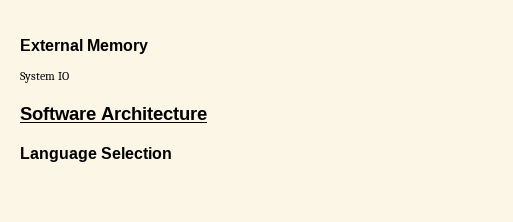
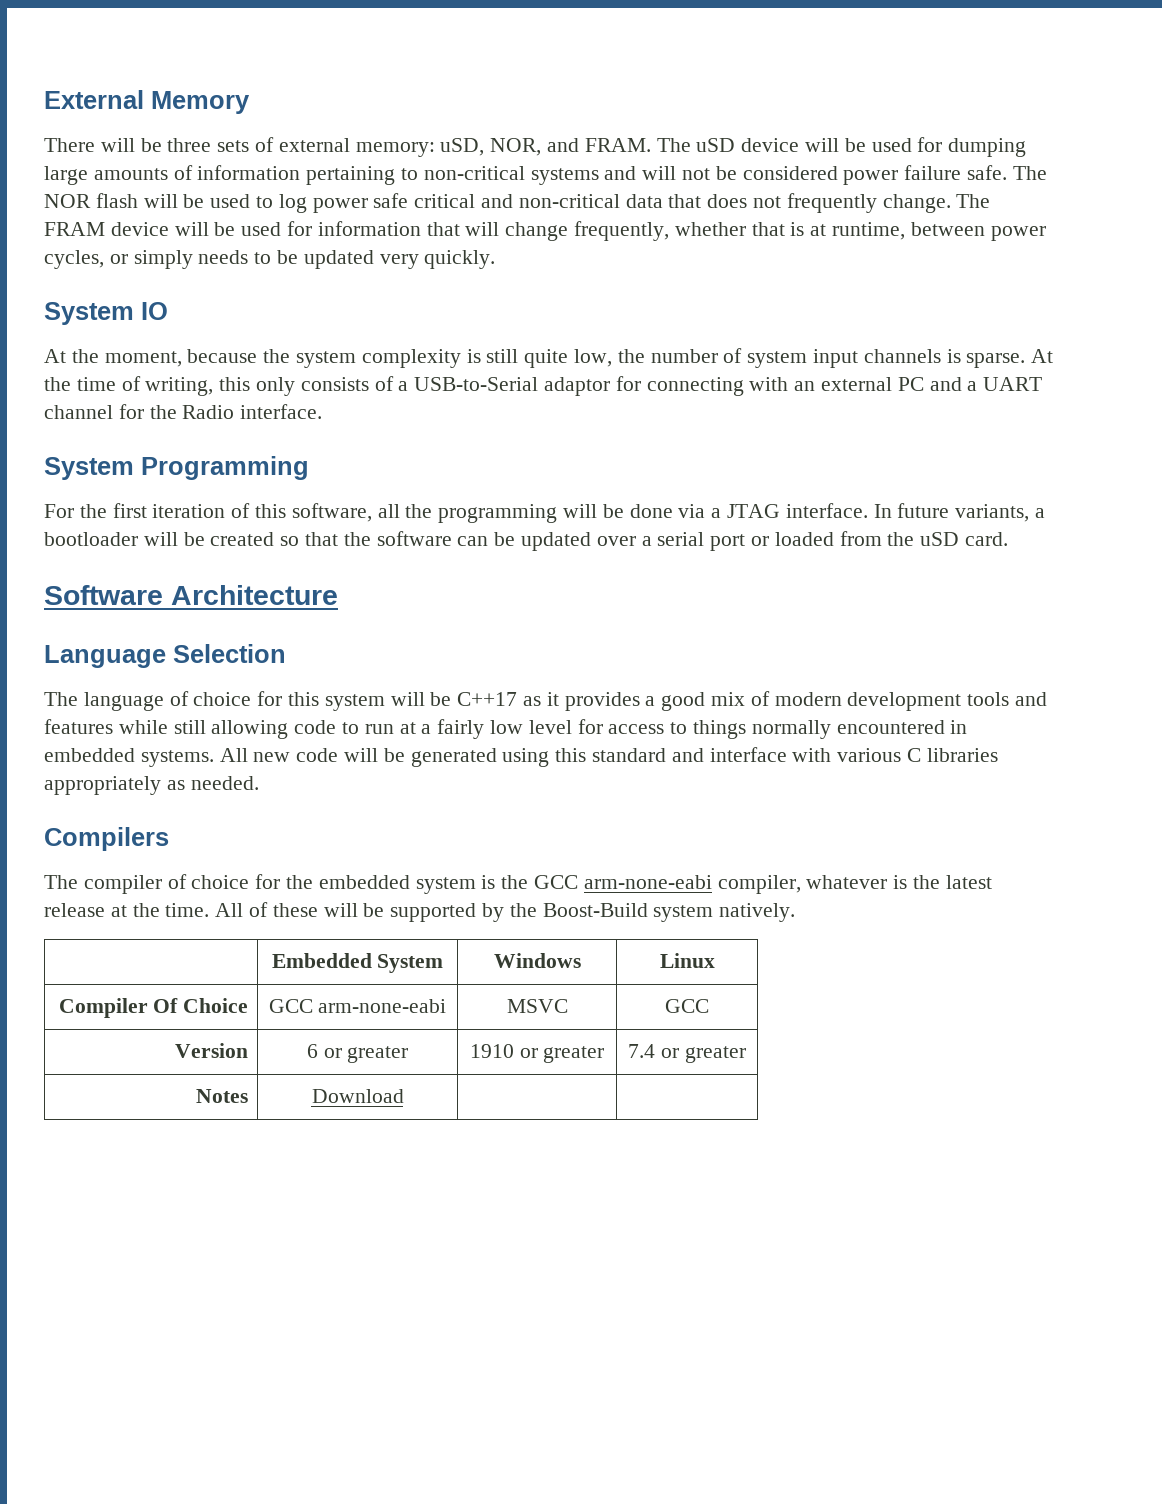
[20,72,70,83] [20,107,207,120] [20,147,173,162] System IO // Software Architecture // Language Selection -> [44,137,1027,157] [44,165,1047,185] [44,193,991,213] [44,221,1046,241] [44,250,496,269] [44,302,168,325] [44,348,1054,368] [44,376,1043,396] [44,404,323,419] [44,456,309,480] [44,503,1046,523] [44,531,1009,551] [44,585,338,605] [44,644,286,668] [44,691,1048,711] [44,719,968,739] [44,747,998,767] [44,776,259,795] [44,827,169,851] [44,874,992,894] [44,902,796,922] [271,953,444,973] [493,953,581,968] [659,953,715,968] [58,998,249,1018] [268,999,447,1013] [506,999,568,1013] [665,999,709,1013] [175,1043,249,1058] [306,1044,409,1063] [469,1044,605,1063] [628,1044,746,1063] [196,1089,249,1103] [311,1089,404,1103] There will be three sets of external memory: uSD, NOR, and FRAM. The uSD device will be used for dumping large amounts of information pertaining to non-critical systems and will not be considered power failure safe. The NOR flash will be used to log power safe critical and non-critical data that does not frequently change. The FRAM device will be used for information that will change frequently, whether that is at runtime, between power cycles, or simply needs to be updated very quickly. // System IO // At the moment, because the system complexity is still quite low, the number of system input channels is sparse. At the time of writing, this only consists of a USB-to-Serial adaptor for connecting with an external PC and a UART channel for the Radio interface. // System Programming // For the first iteration of this software, all the programming will be done via a JTAG interface. In future variants, a bootloader will be created so that the software can be updated over a serial port or loaded from the uSD card. // Software Architecture // Language Selection // The language of choice for this system will be C++17 as it provides a good mix of modern development tools and features while still allowing code to run at a fairly low level for access to things normally encountered in embedded systems. All new code will be generated using this standard and interface with various C libraries appropriately as needed. // Compilers // The compiler of choice for the embedded system is the GCC arm-none-eabi compiler, whatever is the latest release at the time. All of these will be supported by the Boost-Build system natively. // | Embedded System | Windows | Linux // Compiler Of Choice | GCC arm-none-eabi | MSVC | GCC // Version | 6 or greater | 1910 or greater | 7.4 or greater // Notes | Download | |

